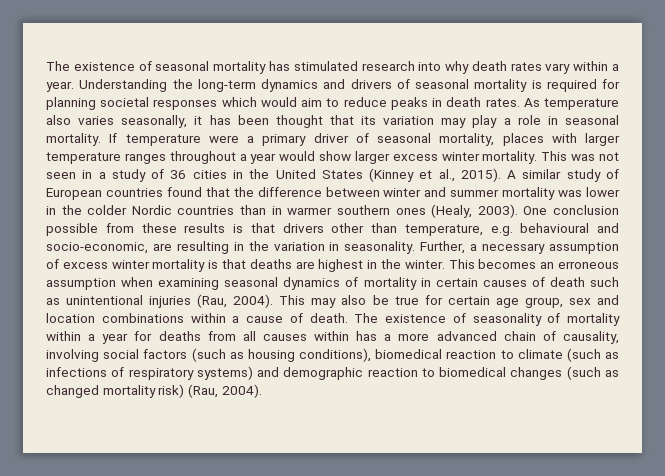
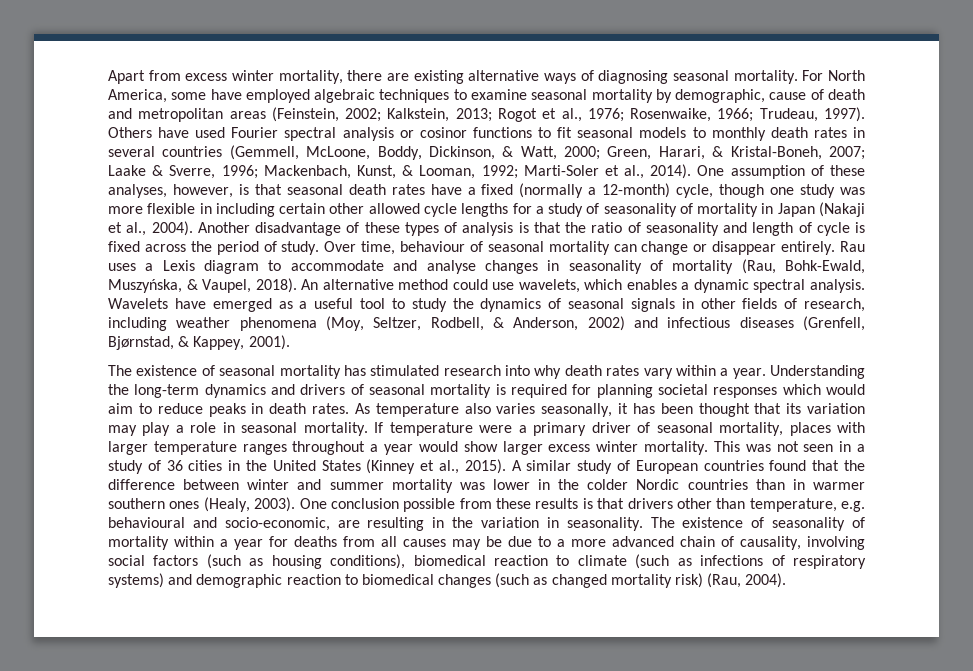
(46, 66) none -> [108,70,865,84] [108,89,866,103] [108,107,866,122] [108,127,866,141] [108,145,865,160] [108,164,865,179] [108,183,866,198] [108,202,866,217] [108,221,865,236] [108,241,865,255] [108,259,865,274] [108,278,865,293] [108,298,866,312] [108,316,865,331] [108,335,290,350] Apart from excess winter mortality, there are existing alternative ways of diagnosing seasonal mortality. For North America, some have employed algebraic techniques to examine seasonal mortality by demographic, cause of death and metropolitan areas (Feinstein, 2002; Kalkstein, 2013; Rogot et al., 1976; Rosenwaike, 1966; Trudeau, 1997). Others have used Fourier spectral analysis or cosinor functions to fit seasonal models to monthly death rates in several countries (Gemmell, McLoone, Boddy, Dickinson, & Watt, 2000; Green, Harari, & Kristal-Boneh, 2007; Laake & Sverre, 1996; Mackenbach, Kunst, & Looman, 1992; Marti-Soler et al., 2014). One assumption of these analyses, however, is that seasonal death rates have a fixed (normally a 12-month) cycle, though one study was more flexible in including certain other allowed cycle lengths for a study of seasonality of mortality in Japan (Nakaji et al., 2004). Another disadvantage of these types of analysis is that the ratio of seasonality and length of cycle is fixed across the period of study. Over time, behaviour of seasonal mortality can change or disappear entirely. Rau uses a Lexis diagram to accommodate and analyse changes in seasonality of mortality (Rau, Bohk-Ewald, Muszyńska, & Vaupel, 2018). An alternative method could use wavelets, which enables a dynamic spectral analysis. Wavelets have emerged as a useful tool to study the dynamics of seasonal signals in other fields of research, including weather phenomena (Moy, Seltzer, Rodbell, & Anderson, 2002) and infectious diseases (Grenfell, Bjørnstad, & Kappey, 2001). //
[420,241,620,254] [46,259,619,272] [46,277,619,290] [46,294,619,308] [46,313,348,323] Further, a necessary assumption of excess winter mortality is that deaths are highest in the winter. This becomes an erroneous assumption when examining seasonal dynamics of mortality in certain causes of death such as unintentional injuries (Rau, 2004). This may also be true for certain age group, sex and location combinations within a cause of death. -> (643, 524) none
[314,331,378,341] within has -> [452,536,551,550] may be due to

